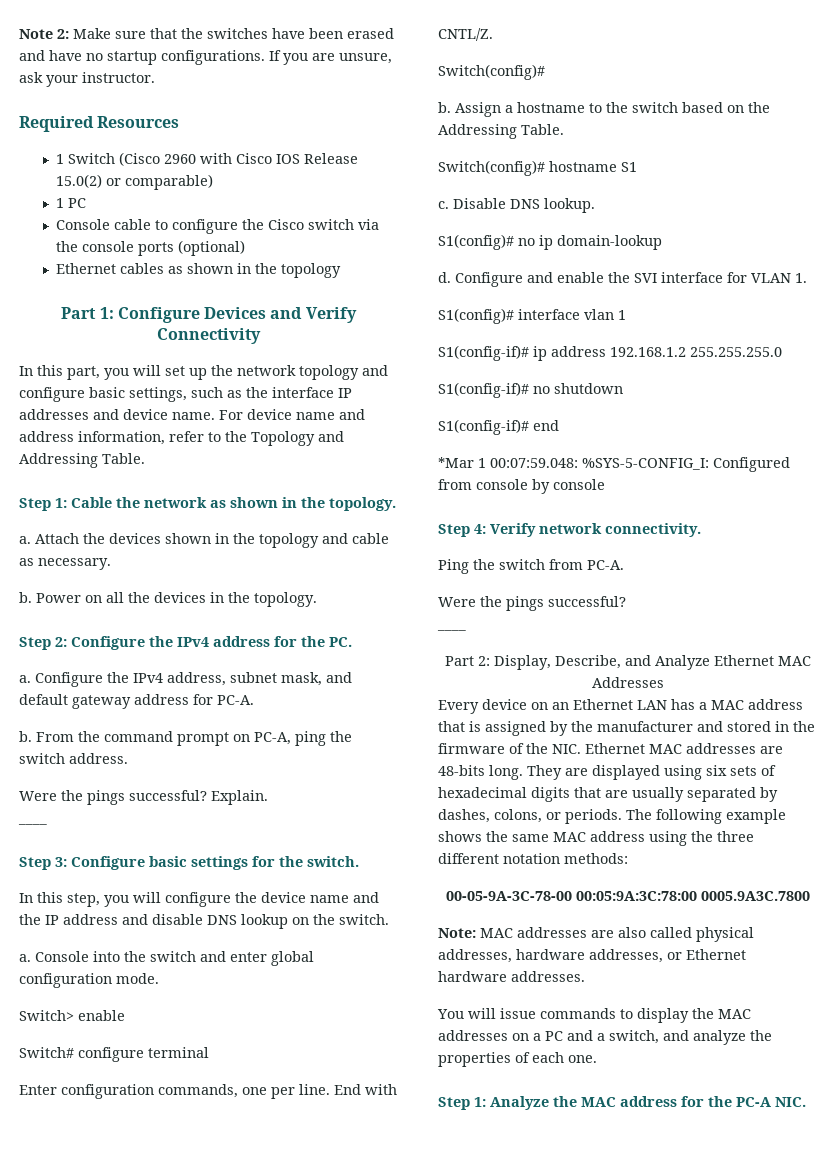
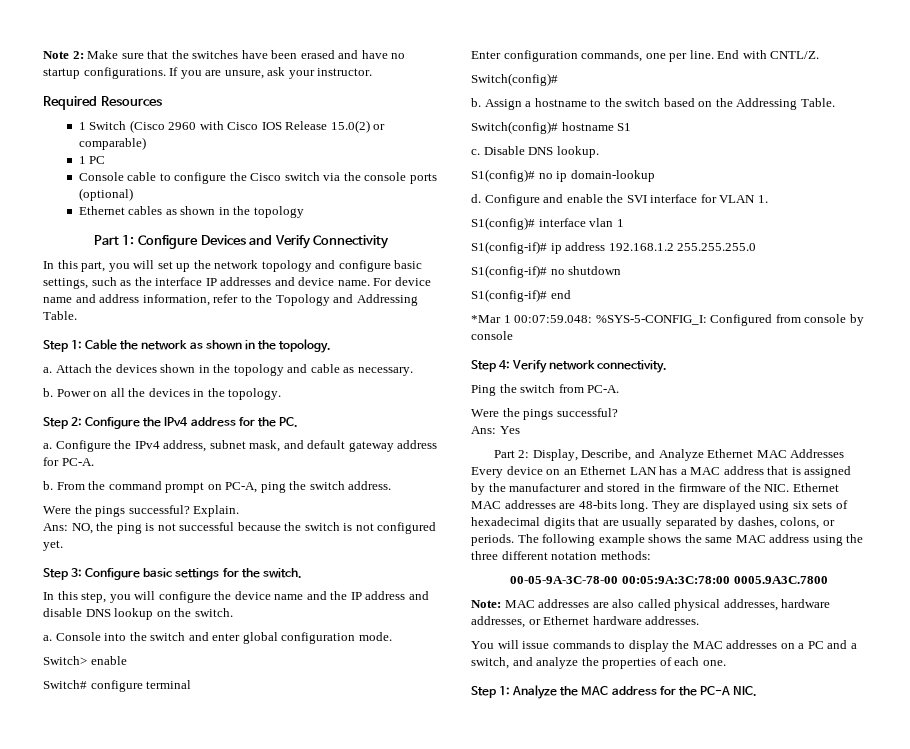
[18,823,47,825] ____ -> [43,522,437,534] [43,540,63,551] Ans: NO, the ping is not successful because the switch is not configured yet.
[437,629,466,631] ____ -> [471,426,520,434] Ans: Yes

